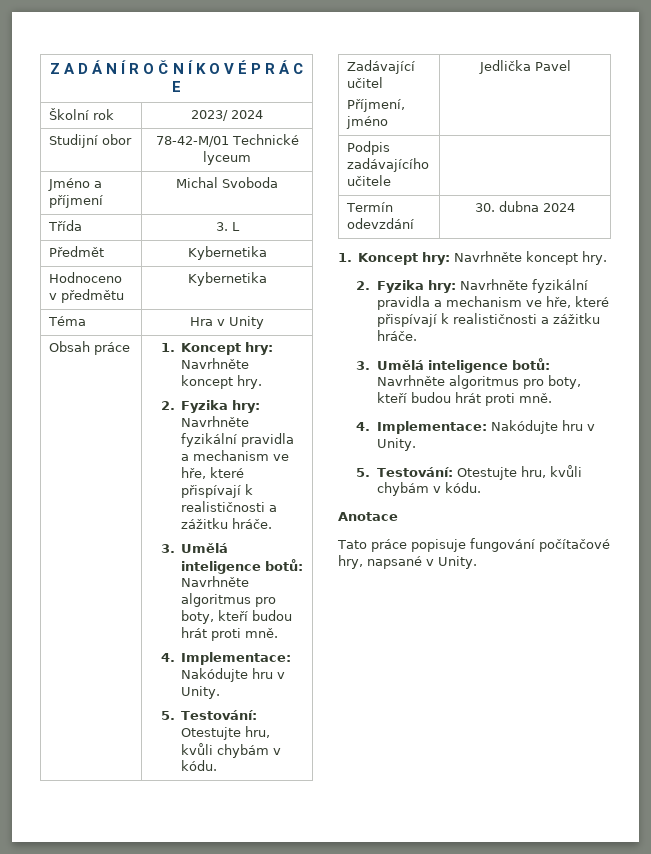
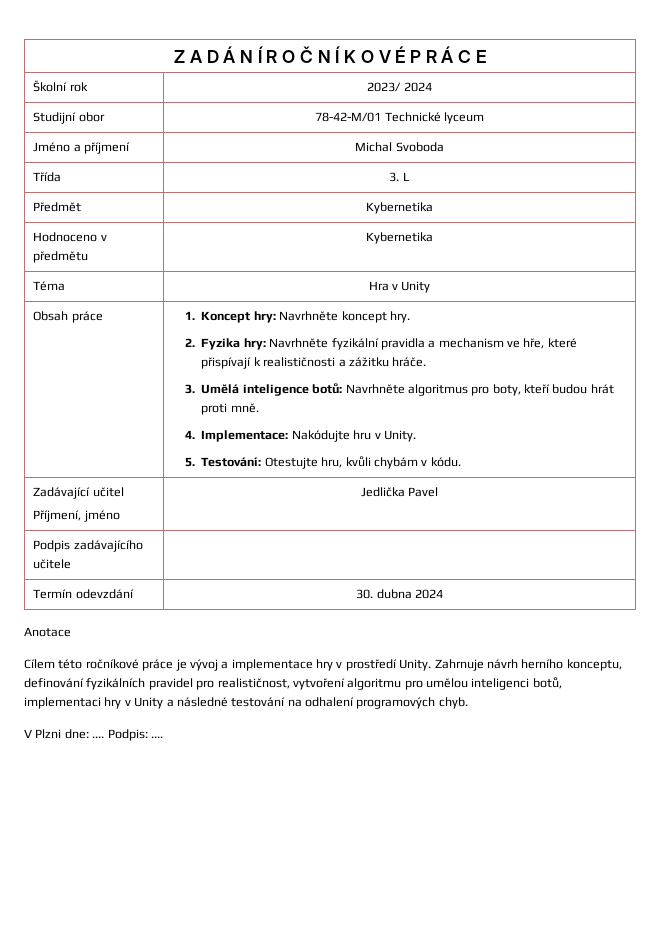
[338,251,608,265] [356,279,588,293] [376,296,609,310] [376,313,600,327] [376,330,417,341] [356,358,550,373] [376,375,581,389] [376,392,552,406] [356,420,595,434] [376,438,416,451] [356,465,582,480] [376,482,481,496] [338,512,398,521] [337,538,610,552] [338,555,477,569] 1. Koncept hry: Navrhněte koncept hry. // 2. Fyzika hry: Navrhněte fyzikální pravidla a mechanism ve hře, které přispívají k realističnosti a zážitku hráče. // 3. Umělá inteligence botů: Navrhněte algoritmus pro boty, kteří budou hrát proti mně. // 4. Implementace: Nakódujte hru v Unity. // 5. Testování: Otestujte hru, kvůli chybám v kódu. // Anotace // Tato práce popisuje fungování počítačové hry, napsané v Unity. -> [24,627,71,637] [24,659,622,671] [24,677,562,690] [24,697,468,709] [24,729,163,741] Anotace // Cílem této ročníkové práce je vývoj a implementace hry v prostředí Unity. Zahrnuje návrh herního konceptu, definování fyzikálních pravidel pro realističnost, vytvoření algoritmu pro umělou inteligenci botů, implementaci hry v Unity a následné testování na odhalení programových chyb. // V Plzni dne: .... Podpis: ....

